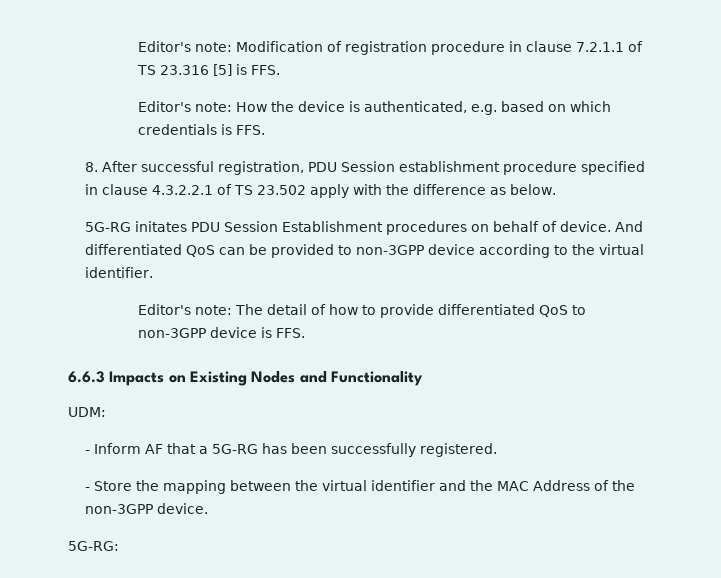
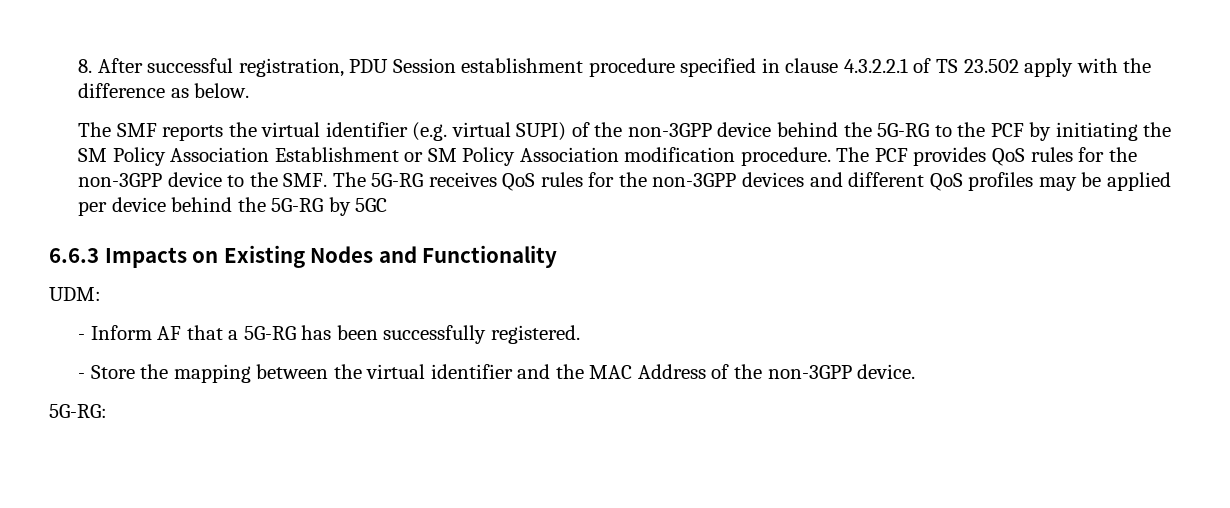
[137,41,643,55] [136,64,280,76] [137,101,611,115] [137,124,265,135] Editor's note: Modification of registration procedure in clause 7.2.1.1 of TS 23.316 [5] is FFS. // Editor's note: How the device is authenticated, e.g. based on which credentials is FFS. // -> (78, 66) none
[85,221,644,235] [85,244,645,258] [85,267,154,278] [137,304,586,318] [137,327,305,338] 5G-RG initates PDU Session Establishment procedures on behalf of device. And differentiated QoS can be provided to non-3GPP device according to the virtual identifier. // Editor's note: The detail of how to provide differentiated QoS to non-3GPP device is FFS. -> [78,122,1172,141] [78,147,1137,166] [78,172,1171,191] [78,197,388,216] The SMF reports the virtual identifier (e.g. virtual SUPI) of the non-3GPP device behind the 5G-RG to the PCF by initiating the SM Policy Association Establishment or SM Policy Association modification procedure. The PCF provides QoS rules for the non-3GPP device to the SMF. The 5G-RG receives QoS rules for the non-3GPP devices and different QoS profiles may be applied per device behind the 5G-RG by 5GC

